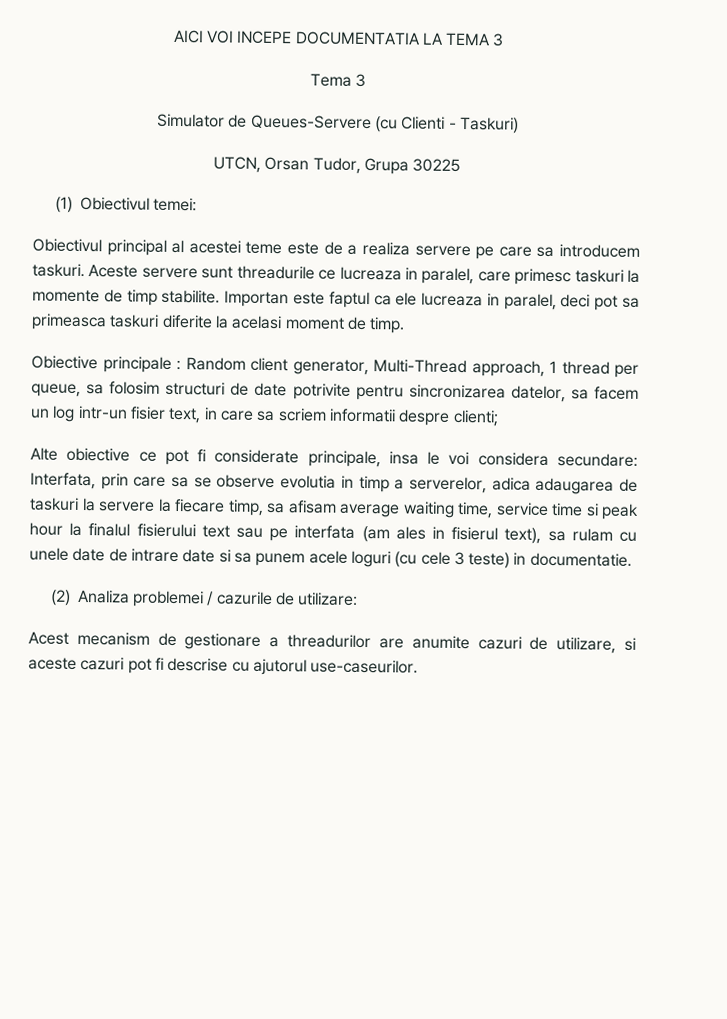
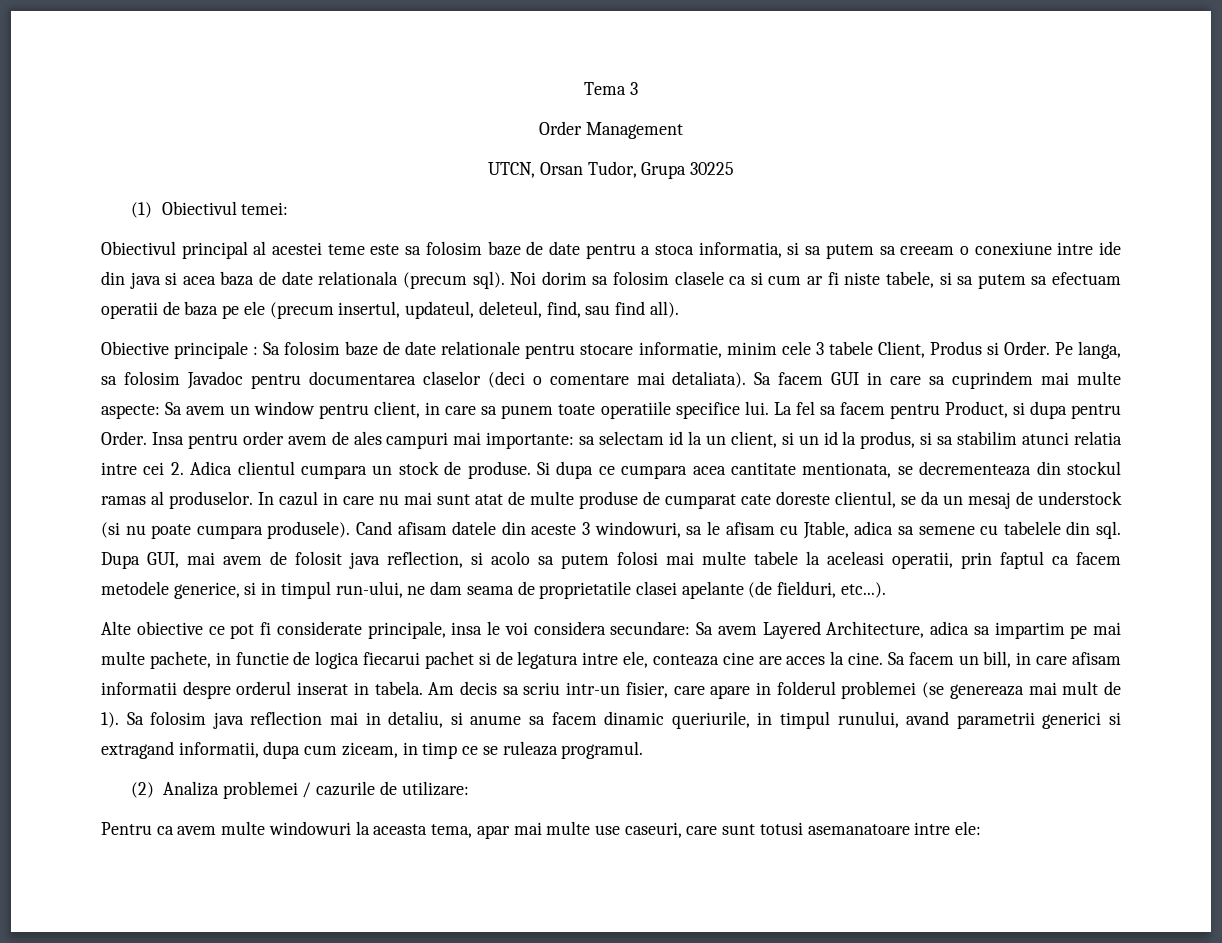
[172,29,505,47] [309,73,367,88] [157,113,519,134] AICI VOI INCEPE DOCUMENTATIA LA TEMA 3 // Tema 3 // Simulator de Queues-Servere (cu Clienti - Taskuri) -> [584,82,638,95] [539,121,683,139] Tema 3 // Order Management
[323,241,641,260] [32,263,640,286] [32,289,641,311] [31,313,406,334] [31,355,639,378] [31,381,639,403] [30,405,499,427] de a realiza servere pe care sa introducem taskuri. Aceste servere sunt threadurile ce lucreaza in paralel, care primesc taskuri la momente de timp stabilite. Importan este faptul ca ele lucreaza in paralel, deci pot sa primeasca taskuri diferite la acelasi moment de timp. // Obiective principale : Random client generator, Multi-Thread approach, 1 thread per queue, sa folosim structuri de date potrivite pentru sincronizarea datelor, sa facem un log intr-un fisier text, in care sa scriem informatii despre clienti; -> [405,241,1121,259] [101,271,1122,289] [101,301,679,319] [101,341,1121,359] [101,371,1121,389] [101,401,1122,419] [101,431,1122,449] [101,461,1121,479] [101,491,1122,509] [101,521,1121,539] [101,551,1121,569] [101,581,886,599] sa folosim baze de date pentru a stoca informatia, si sa putem sa creeam o conexiune intre ide din java si acea baza de date relationala (precum sql). Noi dorim sa folosim clasele ca si cum ar fi niste tabele, si sa putem sa efectuam operatii de baza pe ele (precum insertul, updateul, deleteul, find, sau find all). // Obiective principale : Sa folosim baze de date relationale pentru stocare informatie, minim cele 3 tabele Client, Produs si Order. Pe langa, sa folosim Javadoc pentru documentarea claselor (deci o comentare mai detaliata). Sa facem GUI in care sa cuprindem mai multe aspecte: Sa avem un window pentru client, in care sa punem toate operatiile specifice lui. La fel sa facem pentru Product, si dupa pentru Order. Insa pentru order avem de ales campuri mai importante: sa selectam id la un client, si un id la produs, si sa stabilim atunci relatia intre cei 2. Adica clientul cumpara un stock de produse. Si dupa ce cumpara acea cantitate mentionata, se decrementeaza din stockul ramas al produselor. In cazul in care nu mai sunt atat de multe produse de cumparat cate doreste clientul, se da un mesaj de understock (si nu poate cumpara produsele). Cand afisam datele din aceste 3 windowuri, sa le afisam cu Jtable, adica sa semene cu tabelele din sql. Dupa GUI, mai avem de folosit java reflection, si acolo sa putem folosi mai multe tabele la aceleasi operatii, prin faptul ca facem metodele generice, si in timpul run-ului, ne dam seama de proprietatile clasei apelante (de fielduri, etc...).
[30,472,638,495] [29,497,639,520] [29,522,637,544] [29,547,632,569] Interfata, prin care sa se observe evolutia in timp a serverelor, adica adaugarea de taskuri la servere la fiecare timp, sa afisam average waiting time, service time si peak hour la finalul fisierului text sau pe interfata (am ales in fisierul text), sa rulam cu unele date de intrare date si sa punem acele loguri (cu cele 3 teste) in documentatie. -> [696,621,1121,639] [101,651,1122,669] [101,681,1121,699] [101,711,1122,729] [101,741,644,759] Sa avem Layered Architecture, adica sa impartim pe mai multe pachete, in functie de logica fiecarui pachet si de legatura intre ele, conteaza cine are acces la cine. Sa facem un bill, in care afisam informatii despre orderul inserat in tabela. Am decis sa scriu intr-un fisier, care apare in folderul problemei (se genereaza mai mult de 1). Sa folosim java reflection mai in detaliu, si anume sa facem dinamic queriurile, in timpul runului, avand parametrii generici si extragand informatii, dupa cum ziceam, in timp ce se ruleaza programul.
[28,631,636,654] [28,656,419,676] Acest mecanism de gestionare a threadurilor are anumite cazuri de utilizare, si aceste cazuri pot fi descrise cu ajutorul use-caseurilor. -> [101,821,982,839] Pentru ca avem multe windowuri la aceasta tema, apar mai multe use caseuri, care sunt totusi asemanatoare intre ele:

